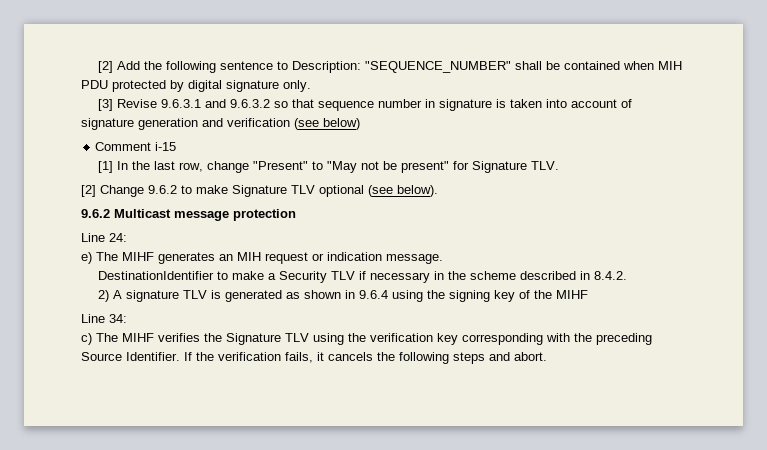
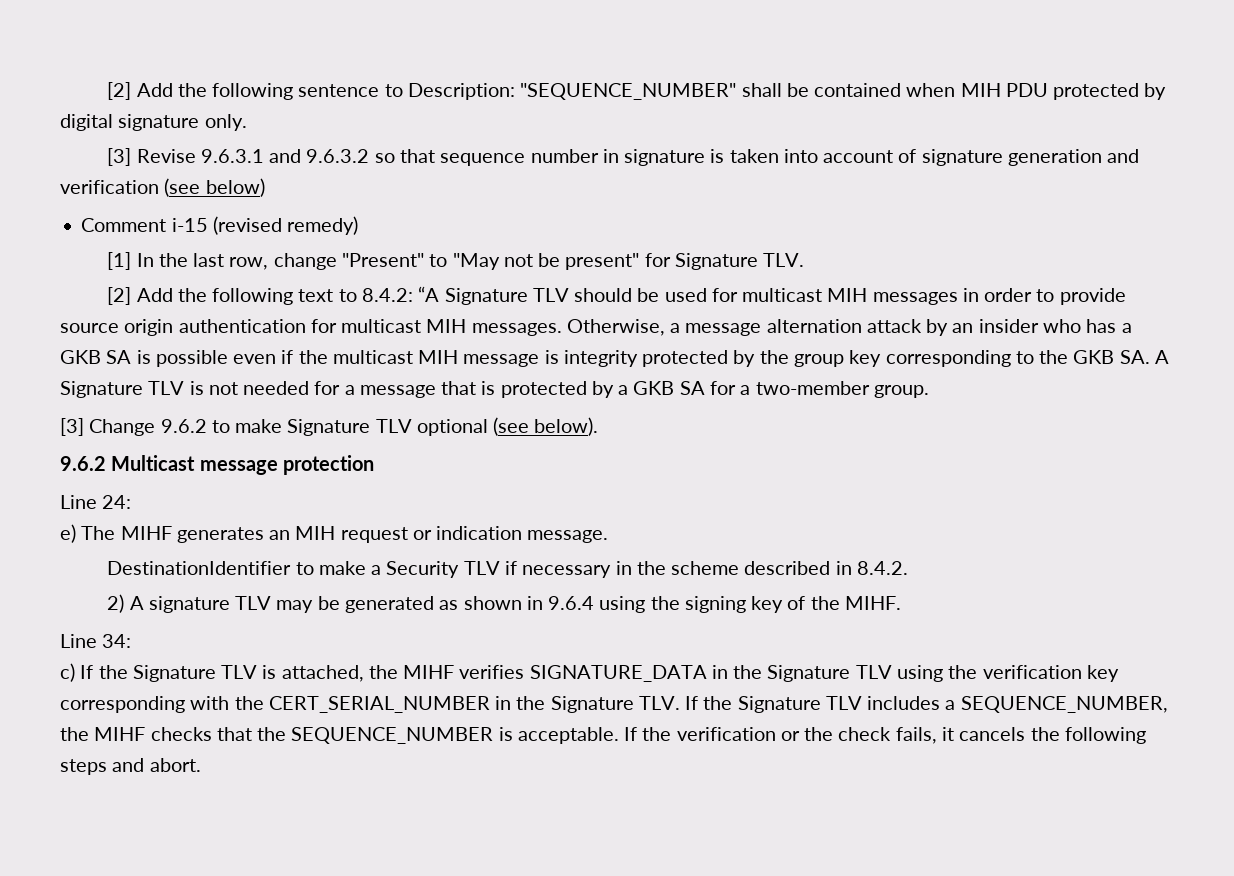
(177, 146) none -> [212,216,359,235] (revised remedy)
(96, 191) none -> [136,286,1126,305] [60,319,1132,336] [60,350,1169,367] [60,381,929,398] [60,418,84,436] Add the following text to 8.4.2: “A Signature TLV should be used for multicast MIH messages in order to provide source origin authentication for multicast MIH messages. Otherwise, a message alternation attack by an insider who has a GKB SA is possible even if the multicast MIH message is integrity protected by the group key corresponding to the GKB SA. A Signature TLV is not needed for a message that is protected by a GKB SA for a two-member group. // [3]
[211,290,222,299] is -> [276,596,340,613] may be
[556,290,589,299] MIHF -> [844,596,901,610] MIHF.
[96,333,200,342] The MIHF verifies -> [80,665,728,682] If the Signature TLV is attached, the MIHF verifies SIGNATURE_DATA in
[596,333,652,345] [81,352,281,361] preceding Source Identifier. If the verification -> [268,696,1168,713] [60,727,892,744] CERT_SERIAL_NUMBER in the Signature TLV. If the Signature TLV includes a SEQUENCE_NUMBER, the MIHF checks that the SEQUENCE_NUMBER is acceptable. If the verification or the check

